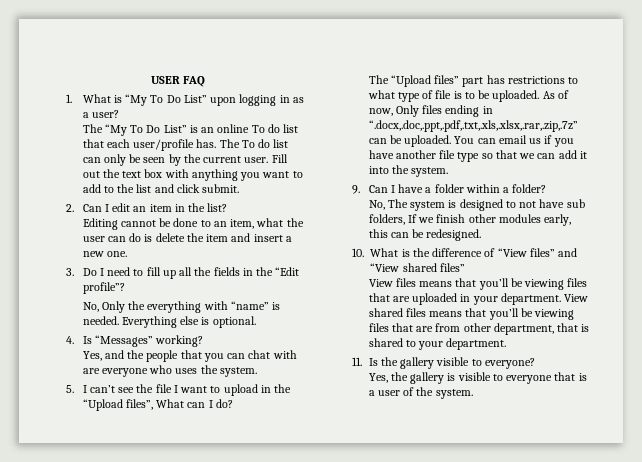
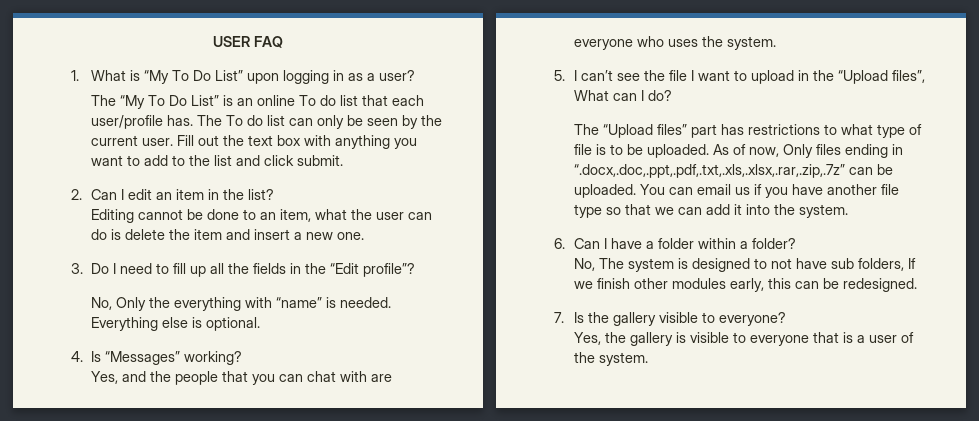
[352,185,361,194] 9. -> [554,238,566,249] 6.
[352,248,577,257] [370,263,465,272] [368,278,588,290] [368,293,589,305] [368,308,575,320] [368,323,590,335] [368,338,507,350] [352,357,363,366] 10. What is the difference of “View files” and “View shared files” // View files means that you’ll be viewing files that are uploaded in your department. View shared files means that you’ll be viewing files that are from other department, that is shared to your department. // 11. -> [554,312,565,323] 7.

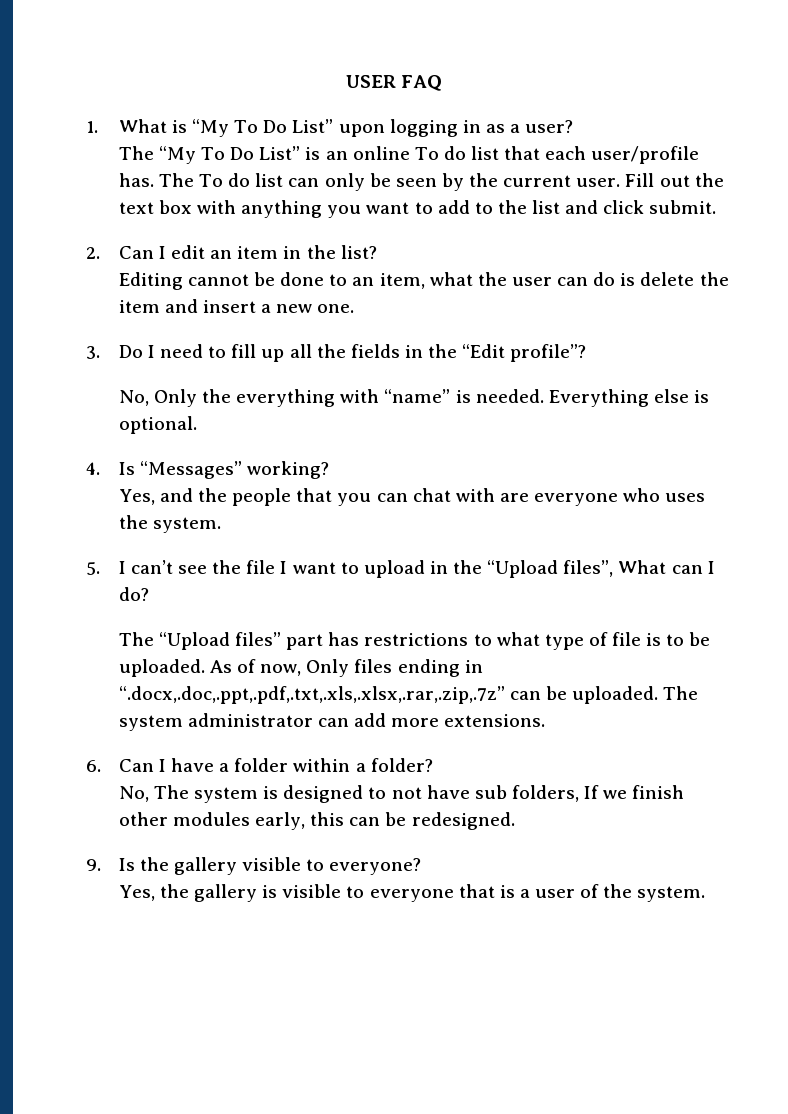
[639,184,899,198] [573,204,848,218] You can email us if you have another file type so that we can add it into the system. -> [663,686,699,700] [118,713,546,731] The system administrator can add more extensions.
[554,312,565,323] 7. -> [85,859,101,871] 9.

